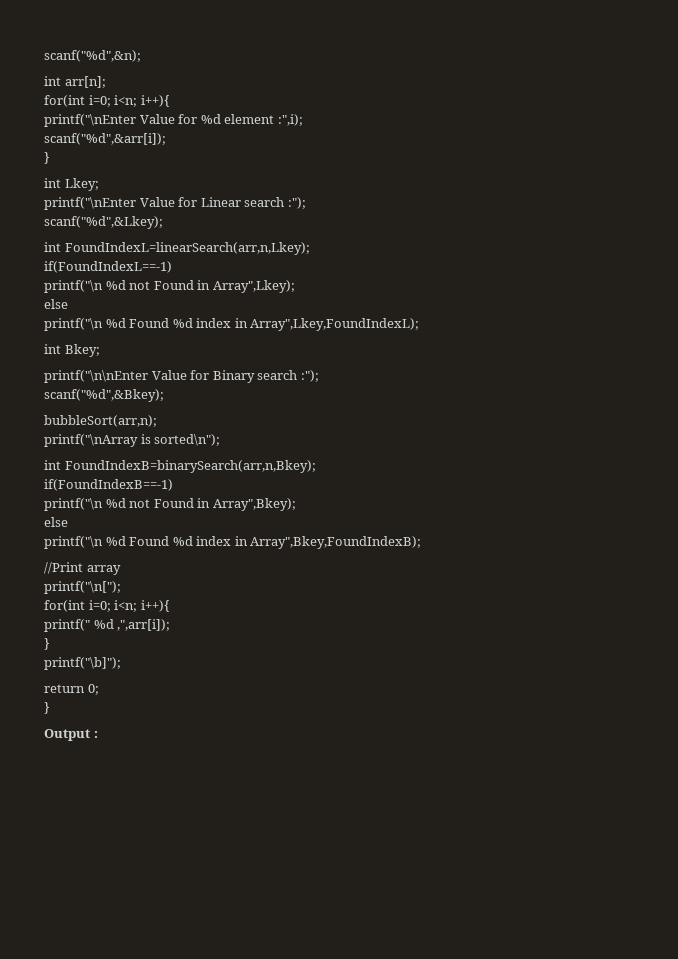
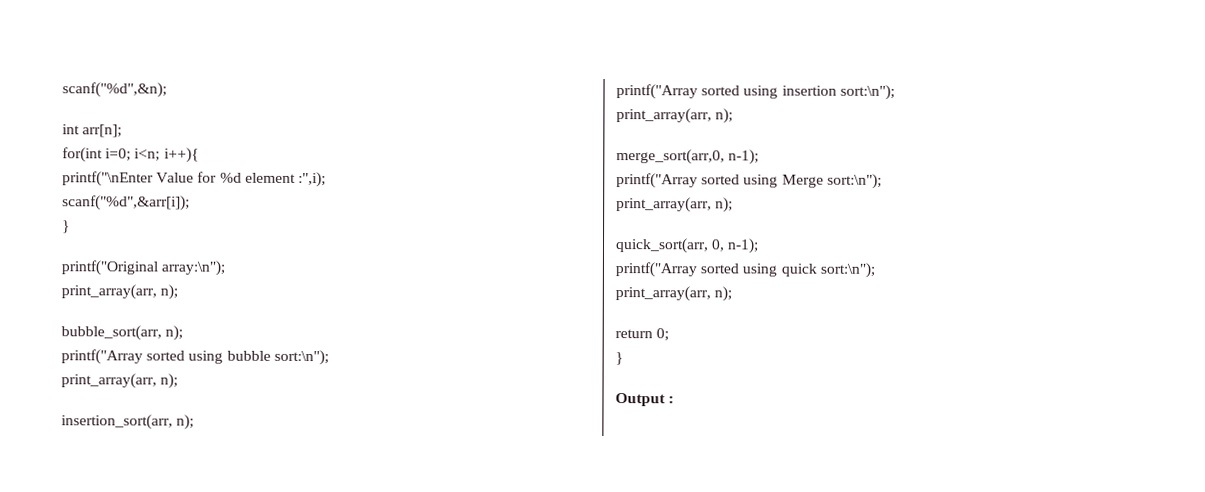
[44,178,99,191] [44,197,306,210] [44,216,163,229] [44,242,310,255] [44,261,172,273] [44,280,295,293] [44,299,68,309] [44,318,420,331] [44,344,100,357] [44,370,319,383] [44,389,164,402] [44,415,157,427] [44,434,221,447] [44,460,316,473] [44,479,173,491] [44,498,296,511] [44,517,68,527] [44,536,422,549] [44,562,121,575] [44,581,121,594] [44,600,170,612] [44,619,171,632] [44,638,50,650] [44,657,121,670] int Lkey; // printf("\nEnter Value for Linear search :"); // scanf("%d",&Lkey); // int FoundIndexL=linearSearch(arr,n,Lkey); // if(FoundIndexL==-1) // printf("\n %d not Found in Array",Lkey); // else // printf("\n %d Found %d index in Array",Lkey,FoundIndexL); // int Bkey; // printf("\n\nEnter Value for Binary search :"); // scanf("%d",&Bkey); // bubbleSort(arr,n); // printf("\nArray is sorted\n"); // int FoundIndexB=binarySearch(arr,n,Bkey); // if(FoundIndexB==-1) // printf("\n %d not Found in Array",Bkey); // else // printf("\n %d Found %d index in Array",Bkey,FoundIndexB); // //Print array // printf("\n["); // for(int i=0; i<n; i++){ // printf(" %d ,",arr[i]); // } // printf("\b]"); -> [61,260,226,276] [61,284,179,300] [61,325,184,341] [61,349,329,366] [61,373,179,389] [61,414,195,430] [616,84,895,100] [616,108,734,124] [616,149,760,165] [616,173,882,189] [616,197,734,213] [615,238,760,254] [615,262,875,278] [615,286,733,302] printf("Original array:\n"); // print_array(arr, n); // bubble_sort(arr, n); // printf("Array sorted using bubble sort:\n"); // print_array(arr, n); // insertion_sort(arr, n); // printf("Array sorted using insertion sort:\n"); // print_array(arr, n); // merge_sort(arr,0, n-1); // printf("Array sorted using Merge sort:\n"); // print_array(arr, n); // quick_sort(arr, 0, n-1); // printf("Array sorted using quick sort:\n"); // print_array(arr, n);

